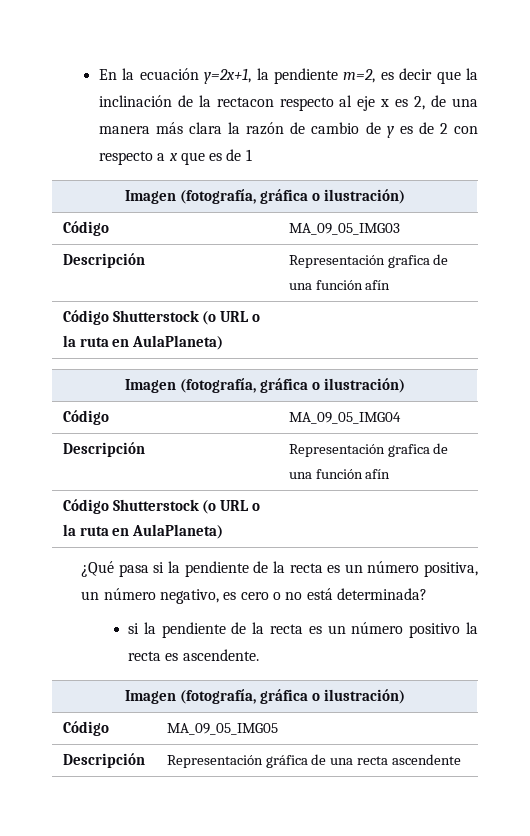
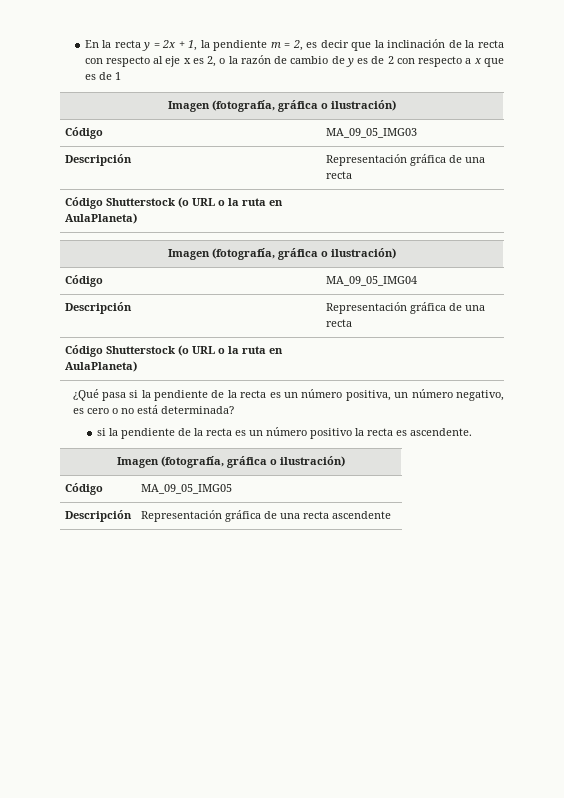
[139,68,376,84] ecuación y=2x+1, la pendiente m=2, -> [114,40,303,51] recta y = 2x + 1, la pendiente m = 2,
[216,97,274,107] rectacon -> [478,40,505,48] [84,58,103,64] recta con
[431,95,478,107] [98,122,223,134] de una manera más clara -> [219,58,226,64] o
[387,254,449,268] [288,280,391,290] grafica de una función afín -> [409,154,485,166] [325,171,352,179] gráfica de una recta
[387,443,449,457] [288,469,391,479] grafica de una función afín -> [409,302,485,314] [325,319,352,327] gráfica de una recta

